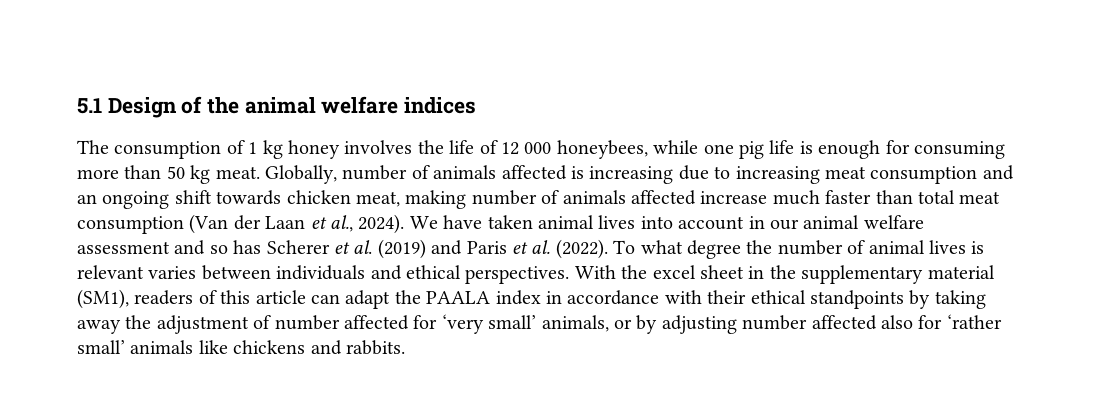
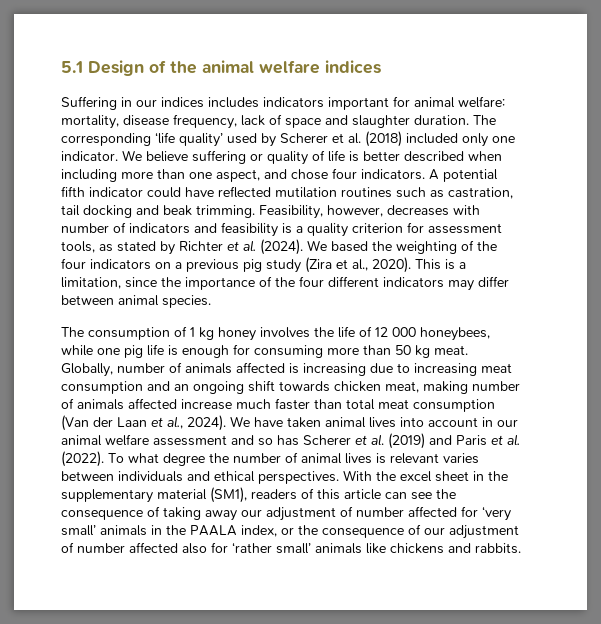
(477, 105) none -> [61,96,505,110] [61,114,496,129] [61,131,515,147] [61,150,502,165] [61,168,498,182] [61,186,513,199] [61,205,480,219] [61,222,502,237] [61,239,497,255] [61,257,466,273] [61,276,509,291] [61,295,211,308] // Suffering in our indices includes indicators important for animal welfare: mortality, disease frequency, lack of space and slaughter duration. The corresponding ‘life quality’ used by Scherer et al. (2018) included only one indicator. We believe suffering or quality of life is better described when including more than one aspect, and chose four indicators. A potential fifth indicator could have reflected mutilation routines such as castration, tail docking and beak trimming. Feasibility, however, decreases with number of indicators and feasibility is a quality criterion for assessment tools, as stated by Richter et al. (2024). We based the weighting of the four indicators on a previous pig study (Zira et al., 2020). This is a limitation, since the importance of the four different indicators may differ between animal species.
[345,290,931,309] adapt the PAALA index in accordance with their ethical standpoints by -> [411,489,456,500] [61,506,160,520] see the consequence of
[125,315,152,329] the -> [241,509,262,517] our
[541,315,737,334] animals, or by adjusting -> [100,524,519,539] [61,542,74,553] animals in the PAALA index, or the consequence of our adjustment of

